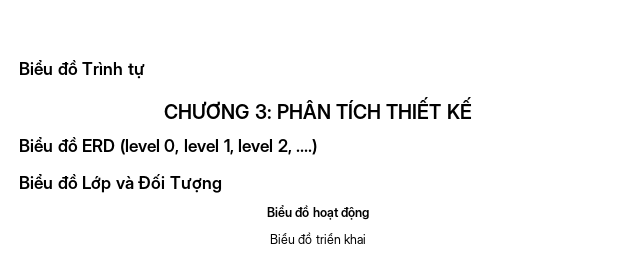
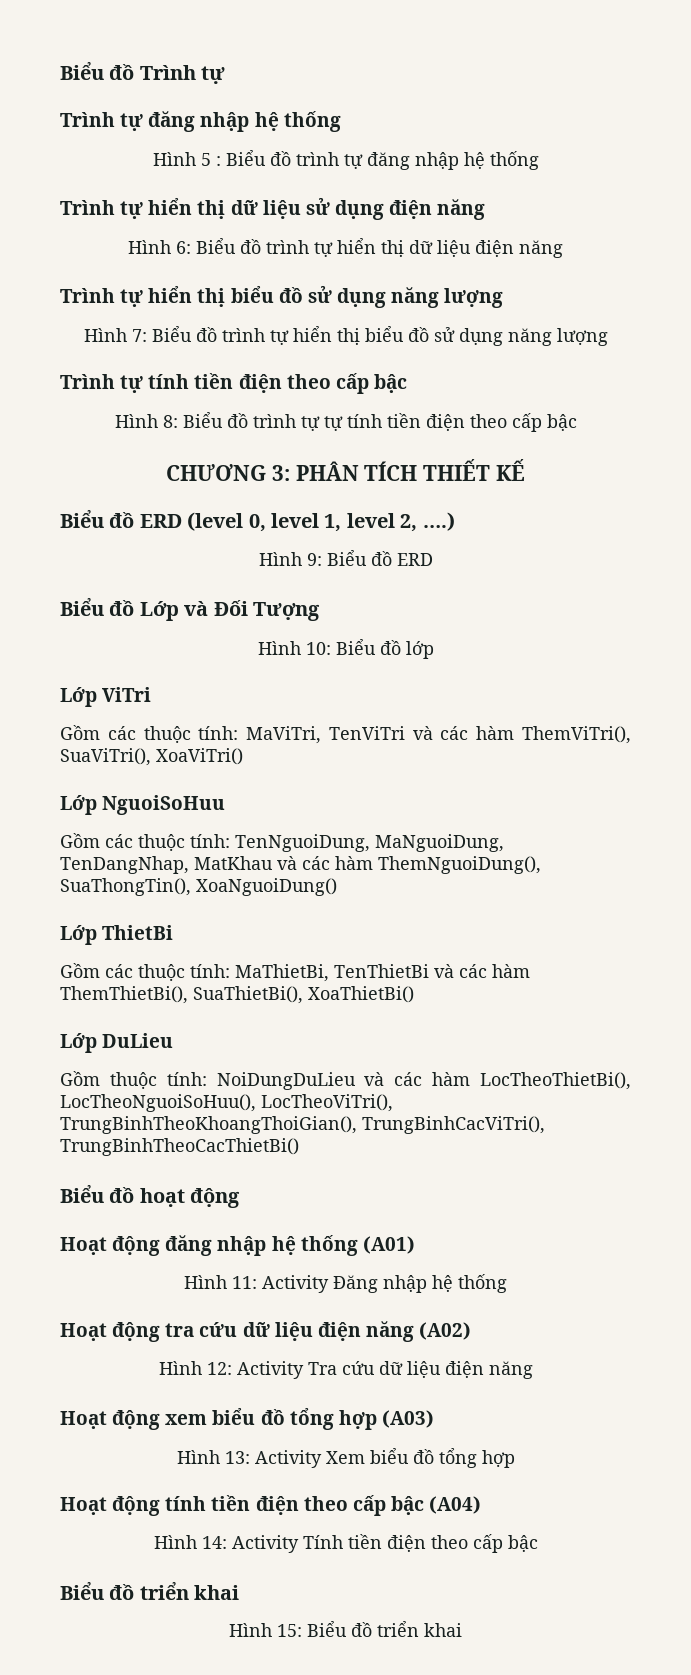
(145, 71) none -> [60,111,341,132] [152,150,539,170] [60,197,486,220] [128,238,563,258] [60,285,504,308] [83,326,608,346] [60,373,407,394] [114,412,577,432] // Trình tự đăng nhập hệ thống // Hình 5 : Biểu đồ trình tự đăng nhập hệ thống // Trình tự hiển thị dữ liệu sử dụng điện năng // Hình 6: Biểu đồ trình tự hiển thị dữ liệu điện năng // Trình tự hiển thị biểu đồ sử dụng năng lượng // Hình 7: Biểu đồ trình tự hiển thị biểu đồ sử dụng năng lượng // Trình tự tính tiền điện theo cấp bậc // Hình 8: Biểu đồ trình tự tự tính tiền điện theo cấp bậc
(318, 147) none -> [258,550,433,566] // Hình 9: Biểu đồ ERD
[266,205,370,220] Biểu đồ hoạt động // -> [257,639,434,659] [60,687,152,707] [60,725,631,744] [60,748,243,766] [60,795,226,815] [60,833,504,852] [60,856,541,874] [60,878,337,896] [60,925,174,945] [60,963,530,982] [60,986,414,1004] [60,1033,174,1053] [60,1071,631,1090] [60,1094,393,1112] [60,1116,545,1134] [60,1138,299,1156] [60,1184,241,1208] [60,1235,415,1256] [184,1274,507,1293] [60,1321,472,1342] [158,1361,533,1379] [60,1407,434,1430] [176,1448,515,1468] [60,1495,482,1516] [153,1534,538,1553] [60,1581,240,1600] [229,1623,302,1637] Hình 10: Biểu đồ lớp // Lớp ViTri // Gồm các thuộc tính: MaViTri, TenViTri và các hàm ThemViTri(), SuaViTri(), XoaViTri() // Lớp NguoiSoHuu // Gồm các thuộc tính: TenNguoiDung, MaNguoiDung, TenDangNhap, MatKhau và các hàm ThemNguoiDung(), SuaThongTin(), XoaNguoiDung() // Lớp ThietBi // Gồm các thuộc tính: MaThietBi, TenThietBi và các hàm ThemThietBi(), SuaThietBi(), XoaThietBi() // Lớp DuLieu // Gồm thuộc tính: NoiDungDuLieu và các hàm LocTheoThietBi(), LocTheoNguoiSoHuu(), LocTheoViTri(), TrungBinhTheoKhoangThoiGian(), TrungBinhCacViTri(), TrungBinhTheoCacThietBi() // Biểu đồ hoạt động // Hoạt động đăng nhập hệ thống (A01) // Hình 11: Activity Đăng nhập hệ thống // Hoạt động tra cứu dữ liệu điện năng (A02) // Hình 12: Activity Tra cứu dữ liệu điện năng // Hoạt động xem biểu đồ tổng hợp (A03) // Hình 13: Activity Xem biểu đồ tổng hợp // Hoạt động tính tiền điện theo cấp bậc (A04) // Hình 14: Activity Tính tiền điện theo cấp bậc // Biểu đồ triển khai // Hình 15:

